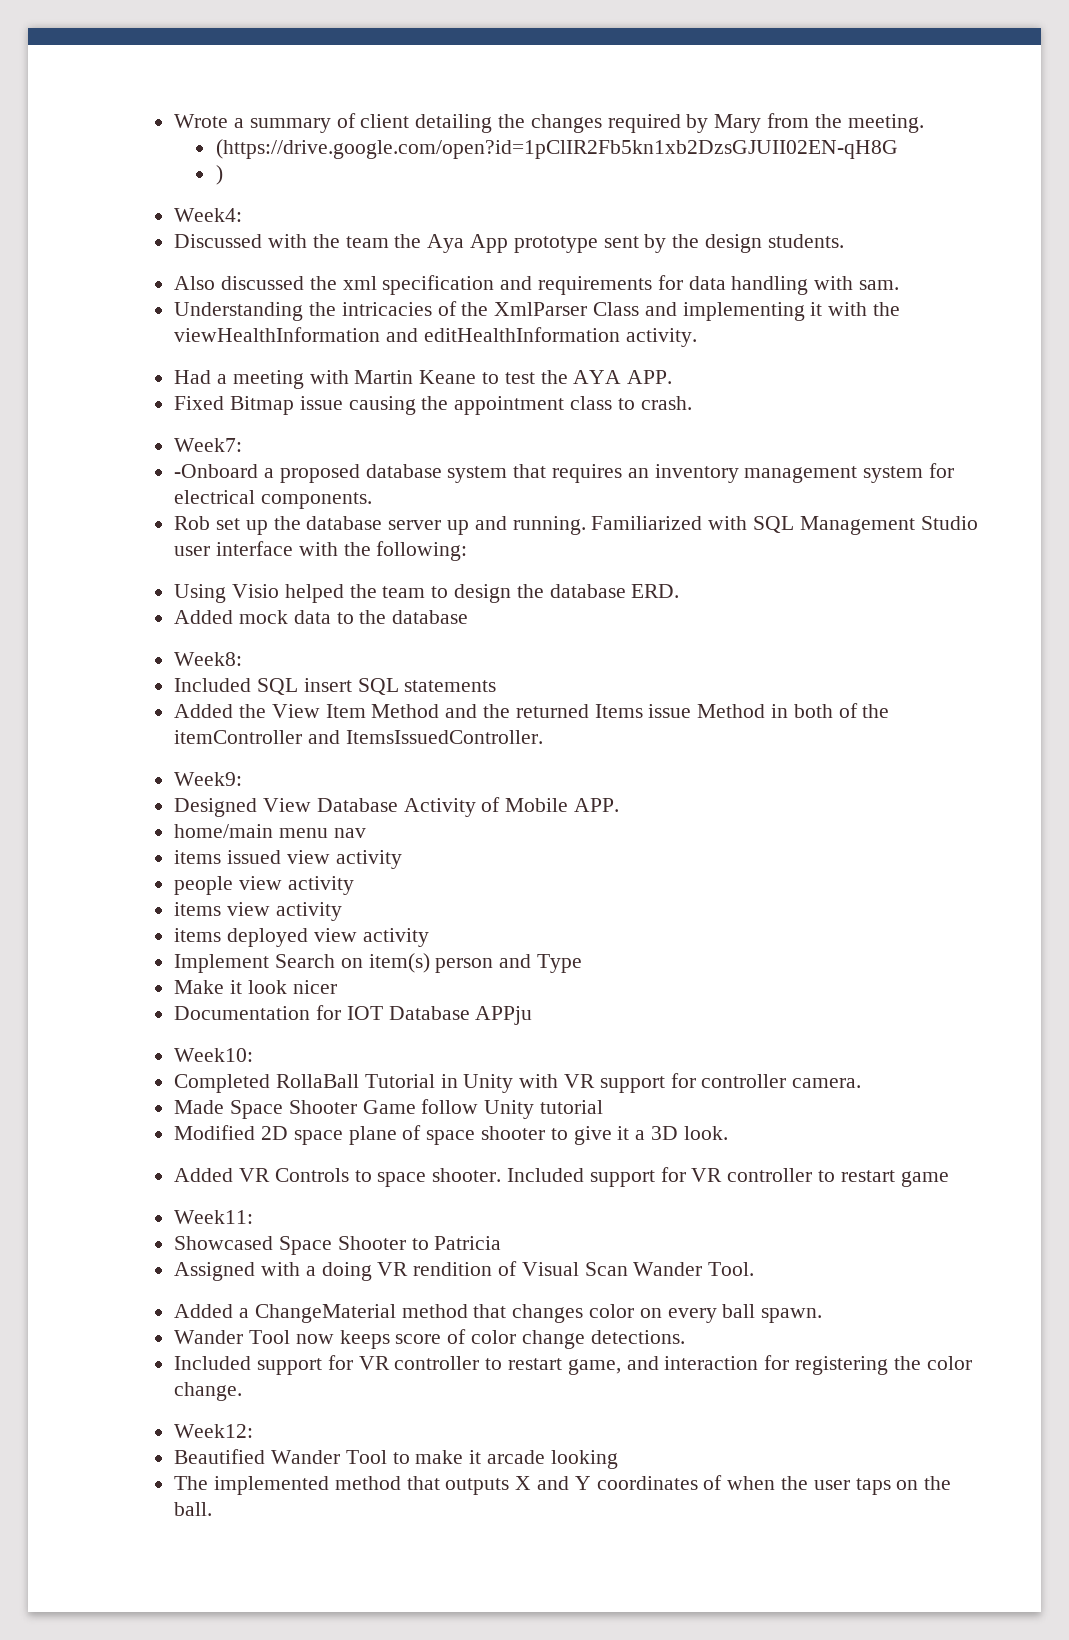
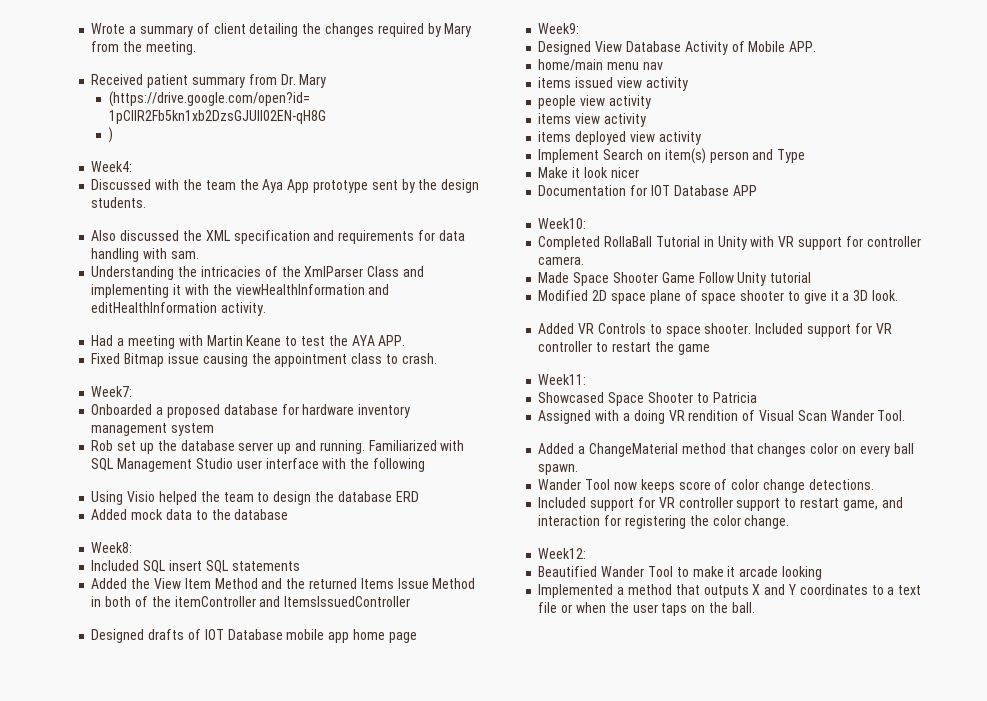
(924, 123) none -> [91,74,327,88] // Received patient summary from Dr. Mary
[342,276,377,290] xml -> [205,230,230,241] XML
[174,464,259,478] -Onboard -> [91,404,153,415] Onboarded
[447,464,649,483] system that requires an -> [281,404,355,415] for hardware
[929,463,955,478] [174,490,372,509] for electrical components. -> (215, 429) none
[376,541,468,561] following: -> [372,458,425,472] following
[631,584,680,598] ERD. -> [395,491,419,502] ERD
[648,704,692,718] issue -> [397,578,429,589] Issue
[345,730,543,744] ItemsIssuedController. -> [284,596,411,607] [91,629,417,643] ItemsIssuedController // Designed drafts of IOT Database mobile app home page
[475,1006,533,1025] APPju -> [732,185,757,196] APP
[421,1099,479,1114] follow -> [698,272,734,283] Follow
(895, 1176) none -> [654,341,674,352] the
(480, 1363) none -> [736,498,781,511] support
[174,1476,329,1495] The implemented -> [538,584,625,598] Implemented a
[703,1475,723,1490] of -> [871,585,922,595] [538,602,573,613] to a text file or

